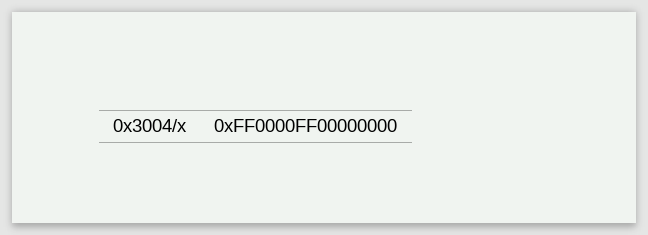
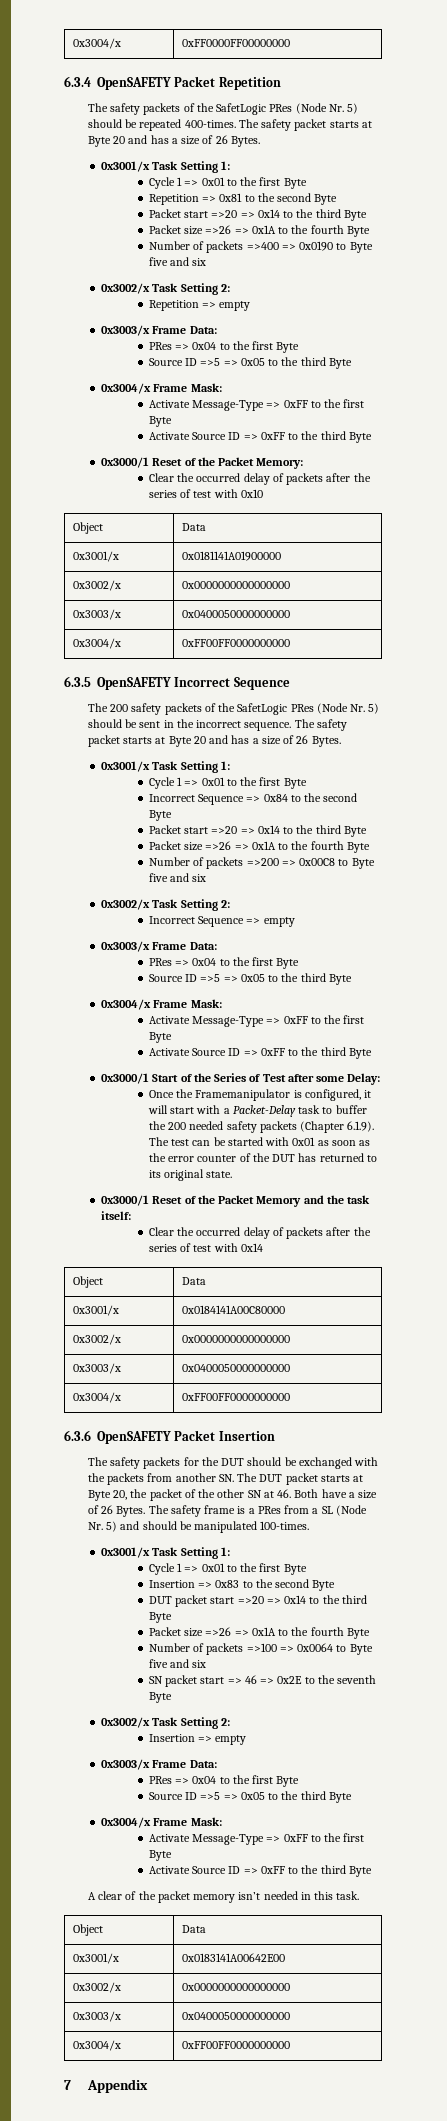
(397, 125) none -> [64,76,281,90] [87,103,359,115] [87,119,372,131] [87,135,260,147] [101,161,230,173] [148,177,307,189] [148,193,338,205] [148,209,367,221] [148,225,370,237] [148,241,373,253] [148,257,207,266] [101,283,230,295] [148,300,251,311] [101,325,217,336] [148,341,300,353] [148,357,352,369] [101,383,222,394] [148,399,365,411] [148,416,172,427] [148,431,372,443] [101,457,304,469] [148,473,371,485] [148,489,263,498] [72,522,103,534] [181,523,206,531] [72,551,119,562] [181,551,281,561] [72,580,121,591] [181,581,290,589] [72,609,121,620] [181,610,290,618] [72,638,121,649] [181,639,290,647] [64,676,290,690] [87,703,380,715] [87,719,347,731] [87,735,341,747] [101,761,230,773] [148,777,307,789] [148,793,358,805] [148,810,172,821] [148,825,367,837] [148,841,370,853] [148,857,375,869] [148,873,207,882] [101,899,230,911] [148,916,295,927] [101,941,217,952] [148,957,300,969] [148,973,352,985] [101,999,222,1010] [148,1015,365,1027] [148,1032,172,1043] [148,1047,372,1059] [101,1073,381,1085] [148,1089,372,1101] [147,1105,367,1117] [148,1121,375,1133] [148,1137,371,1146] [148,1153,377,1162] [148,1169,233,1181] [101,1195,371,1207] [101,1211,132,1220] [148,1227,371,1239] [148,1243,263,1252] [72,1276,103,1288] [181,1277,206,1285] [72,1305,119,1316] [181,1305,285,1314] [72,1334,121,1345] [181,1335,290,1343] [72,1363,121,1374] [181,1364,290,1372] [72,1392,121,1403] [181,1393,290,1401] [64,1430,275,1444] [87,1457,379,1469] [87,1473,364,1485] [87,1489,378,1501] [87,1505,367,1517] [87,1521,310,1533] [101,1547,230,1559] [148,1563,307,1575] [148,1579,336,1591] [148,1595,367,1607] [148,1612,172,1623] [148,1627,370,1639] [148,1643,373,1655] [148,1659,207,1668] [148,1675,377,1687] [148,1692,172,1703] [101,1717,230,1729] [148,1734,247,1745] [101,1759,217,1770] [148,1775,300,1787] [148,1791,352,1803] [101,1817,222,1828] [148,1833,365,1845] [148,1850,172,1861] [148,1865,372,1877] [87,1891,360,1903] [72,1924,103,1936] [181,1925,206,1933] [72,1953,119,1964] [181,1953,285,1962] [72,1982,121,1993] [181,1983,290,1991] [72,2011,121,2022] [181,2012,290,2020] [72,2040,121,2051] [181,2041,290,2049] [64,2079,148,2093] // 6.3.4 OpenSAFETY Packet Repetition // The safety packets of the SafetLogic PRes (Node Nr. 5) should be repeated 400-times. The safety packet starts at Byte 20 and has a size of 26 Bytes. // 0x3001/x Task Setting 1: // Cycle 1 => 0x01 to the first Byte // Repetition => 0x81 to the second Byte // Packet start =>20 => 0x14 to the third Byte // Packet size =>26 => 0x1A to the fourth Byte // Number of packets =>400 => 0x0190 to Byte five and six // 0x3002/x Task Setting 2: // Repetition => empty // 0x3003/x Frame Data: // PRes => 0x04 to the first Byte // Source ID =>5 => 0x05 to the third Byte // 0x3004/x Frame Mask: // Activate Message-Type => 0xFF to the first Byte // Activate Source ID => 0xFF to the third Byte // 0x3000/1 Reset of the Packet Memory: // Clear the occurred delay of packets after the series of test with 0x10 // Object | Data // 0x3001/x | 0x0181141A01900000 // 0x3002/x | 0x0000000000000000 // 0x3003/x | 0x0400050000000000 // 0x3004/x | 0xFF00FF0000000000 // 6.3.5 OpenSAFETY Incorrect Sequence // The 200 safety packets of the SafetLogic PRes (Node Nr. 5) should be sent in the incorrect sequence. The safety packet starts at Byte 20 and has a size of 26 Bytes. // 0x3001/x Task Setting 1: // Cycle 1 => 0x01 to the first Byte // Incorrect Sequence => 0x84 to the second Byte // Packet start =>20 => 0x14 to the third Byte // Packet size =>26 => 0x1A to the fourth Byte // Number of packets =>200 => 0x00C8 to Byte five and six // 0x3002/x Task Setting 2: // Incorrect Sequence => empty // 0x3003/x Frame Data: // PRes => 0x04 to the first Byte // Source ID =>5 => 0x05 to the third Byte // 0x3004/x Frame Mask: // Activate Message-Type => 0xFF to the first Byte // Activate Source ID => 0xFF to the third Byte // 0x3000/1 Start of the Series of Test after some Delay: // Once the Framemanipulator is configured, it will start with a Packet-Delay task to buffer the 200 needed safety packets (Chapter 6.1.9). The test can be started with 0x01 as soon as the error counter of the DUT has returned to its original state. // 0x3000/1 Reset of the Packet Memory and the task itself: // Clear the occurred delay of packets after the series of test with 0x14 // Object | Data // 0x3001/x | 0x0184141A00C80000 // 0x3002/x | 0x0000000000000000 // 0x3003/x | 0x0400050000000000 // 0x3004/x | 0xFF00FF0000000000 // 6.3.6 OpenSAFETY Packet Insertion // The safety packets for the DUT should be exchanged with the packets from another SN. The DUT packet starts at Byte 20, the packet of the other SN at 46. Both have a size of 26 Bytes. The safety frame is a PRes from a SL (Node Nr. 5) and should be manipulated 100-times. // 0x3001/x Task Setting 1: // Cycle 1 => 0x01 to the first Byte // Insertion => 0x83 to the second Byte // DUT packet start =>20 => 0x14 to the third Byte // Packet size =>26 => 0x1A to the fourth Byte // Number of packets =>100 => 0x0064 to Byte five and six // SN packet start => 46 => 0x2E to the seventh Byte // 0x3002/x Task Setting 2: // Insertion => empty // 0x3003/x Frame Data: // PRes => 0x04 to the first Byte // Source ID =>5 => 0x05 to the third Byte // 0x3004/x Frame Mask: // Activate Message-Type => 0xFF to the first Byte // Activate Source ID => 0xFF to the third Byte // A clear of the packet memory isn’t needed in this task. // Object | Data // 0x3001/x | 0x0183141A00642E00 // 0x3002/x | 0x0000000000000000 // 0x3003/x | 0x0400050000000000 // 0x3004/x | 0xFF00FF0000000000 // 7 Appendix

